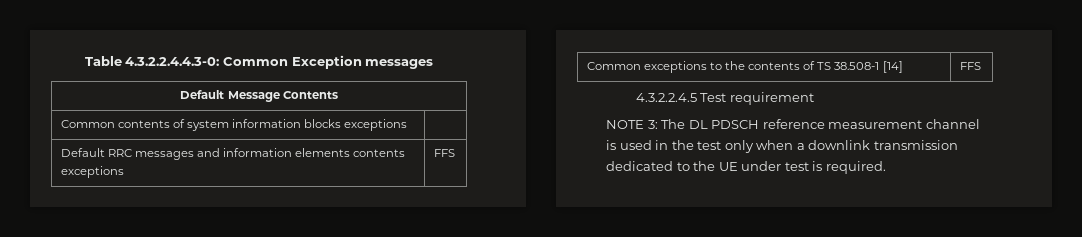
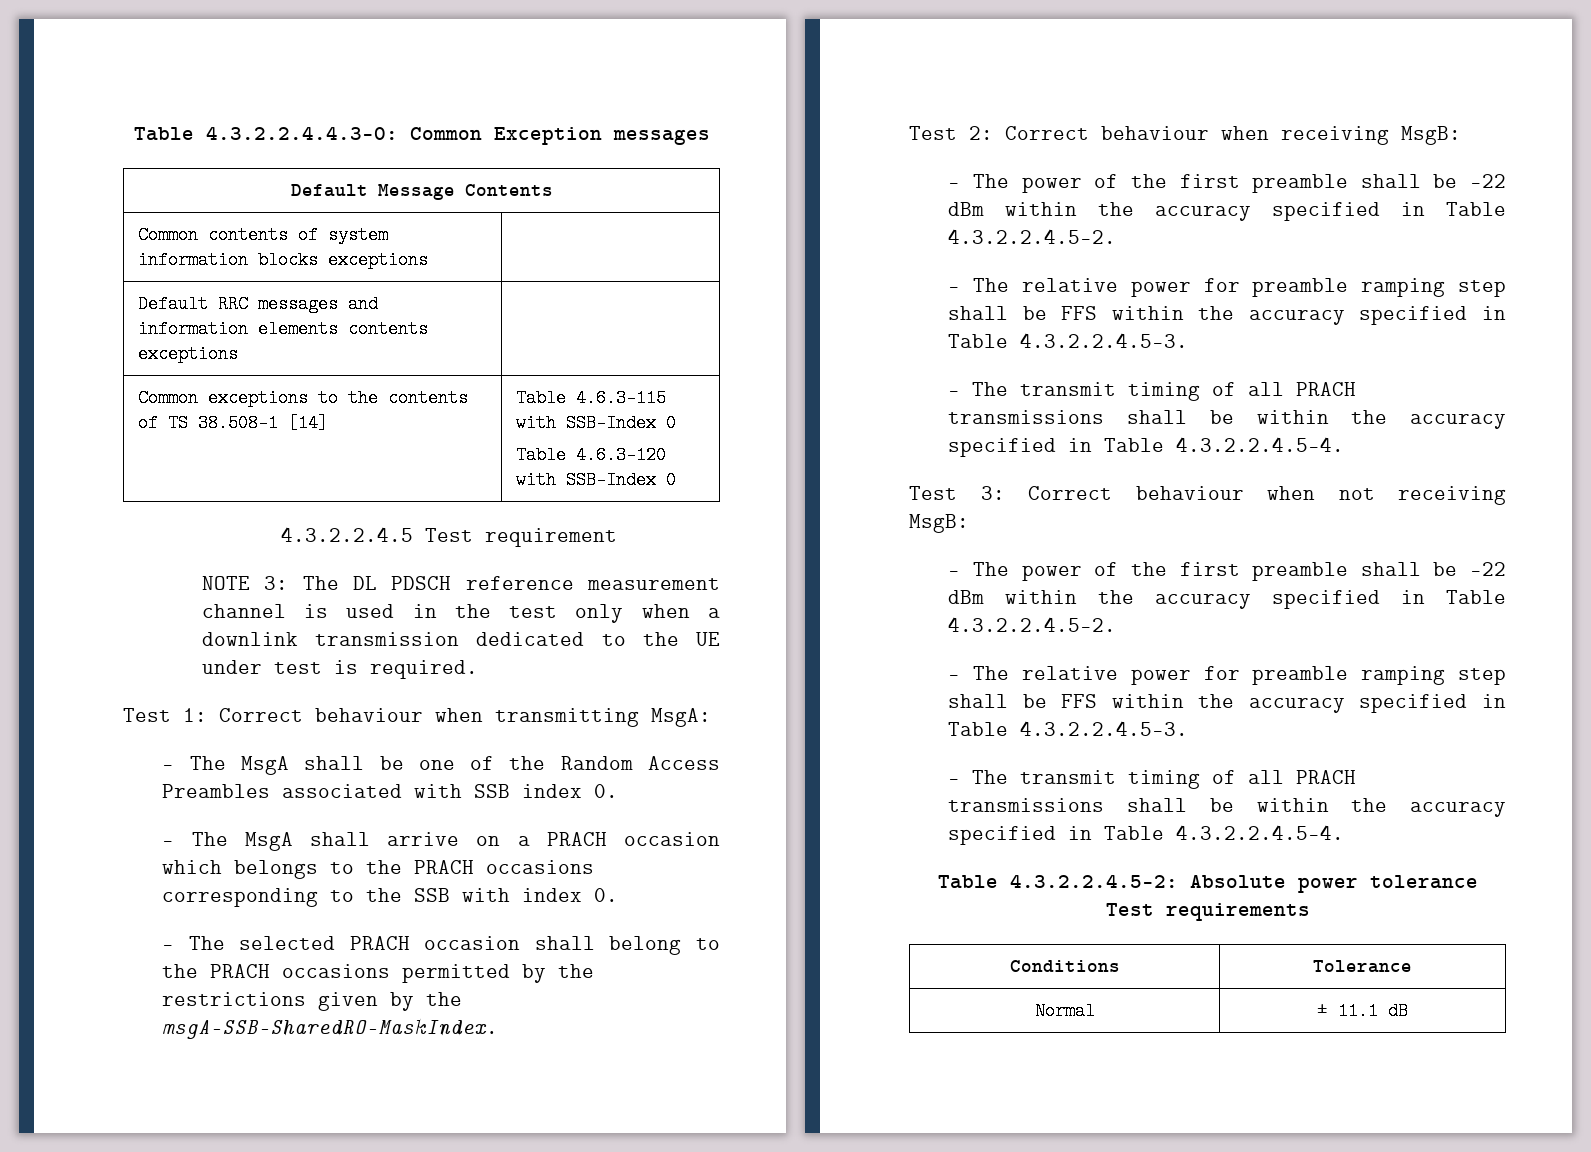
[433,149,455,157] FFS -> (239, 354) none
[959,62,981,70] FFS -> [516,389,667,407] [516,414,677,432] [516,446,667,464] [516,471,677,489] Table 4.6.3-115 with SSB-Index 0 // Table 4.6.3-120 with SSB-Index 0
(886, 167) none -> [123,708,711,727] [162,756,720,775] [162,784,619,798] [162,832,720,851] [162,860,595,879] [162,888,619,907] [162,936,720,955] [162,964,595,983] [162,992,463,1011] [162,1018,499,1039] [909,126,1461,145] [948,174,1506,193] [948,202,1506,221] [948,229,1117,244] [948,278,1506,297] [948,306,1506,325] [948,333,1189,348] [948,382,1357,401] [948,410,1506,429] [948,437,1345,457] [909,486,1506,505] [909,514,969,533] [948,562,1506,581] [948,590,1506,609] [948,617,1117,632] [948,666,1506,685] [948,694,1506,713] [948,721,1189,736] [948,770,1357,789] [948,798,1506,817] [948,825,1345,845] [937,874,1478,893] [1105,903,1310,921] [1009,960,1120,972] [1313,960,1412,973] [1034,1002,1095,1020] [1317,1002,1408,1020] // Test 1: Correct behaviour when transmitting MsgA: // - The MsgA shall be one of the Random Access Preambles associated with SSB index 0. // - The MsgA shall arrive on a PRACH occasion which belongs to the PRACH occasions corresponding to the SSB with index 0. // - The selected PRACH occasion shall belong to the PRACH occasions permitted by the restrictions given by the msgA-SSB-SharedRO-MaskIndex. // Test 2: Correct behaviour when receiving MsgB: // - The power of the first preamble shall be -22 dBm within the accuracy specified in Table 4.3.2.2.4.5-2. // - The relative power for preamble ramping step shall be FFS within the accuracy specified in Table 4.3.2.2.4.5-3. // - The transmit timing of all PRACH transmissions shall be within the accuracy specified in Table 4.3.2.2.4.5-4. // Test 3: Correct behaviour when not receiving MsgB: // - The power of the first preamble shall be -22 dBm within the accuracy specified in Table 4.3.2.2.4.5-2. // - The relative power for preamble ramping step shall be FFS within the accuracy specified in Table 4.3.2.2.4.5-3. // - The transmit timing of all PRACH transmissions shall be within the accuracy specified in Table 4.3.2.2.4.5-4. // Table 4.3.2.2.4.5-2: Absolute power tolerance Test requirements // Conditions | Tolerance // Normal | ± 11.1 dB

